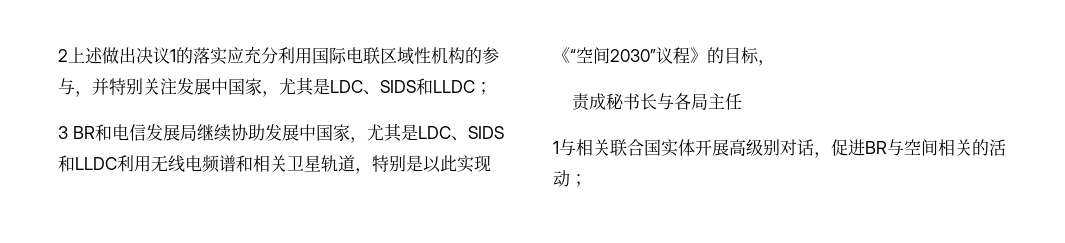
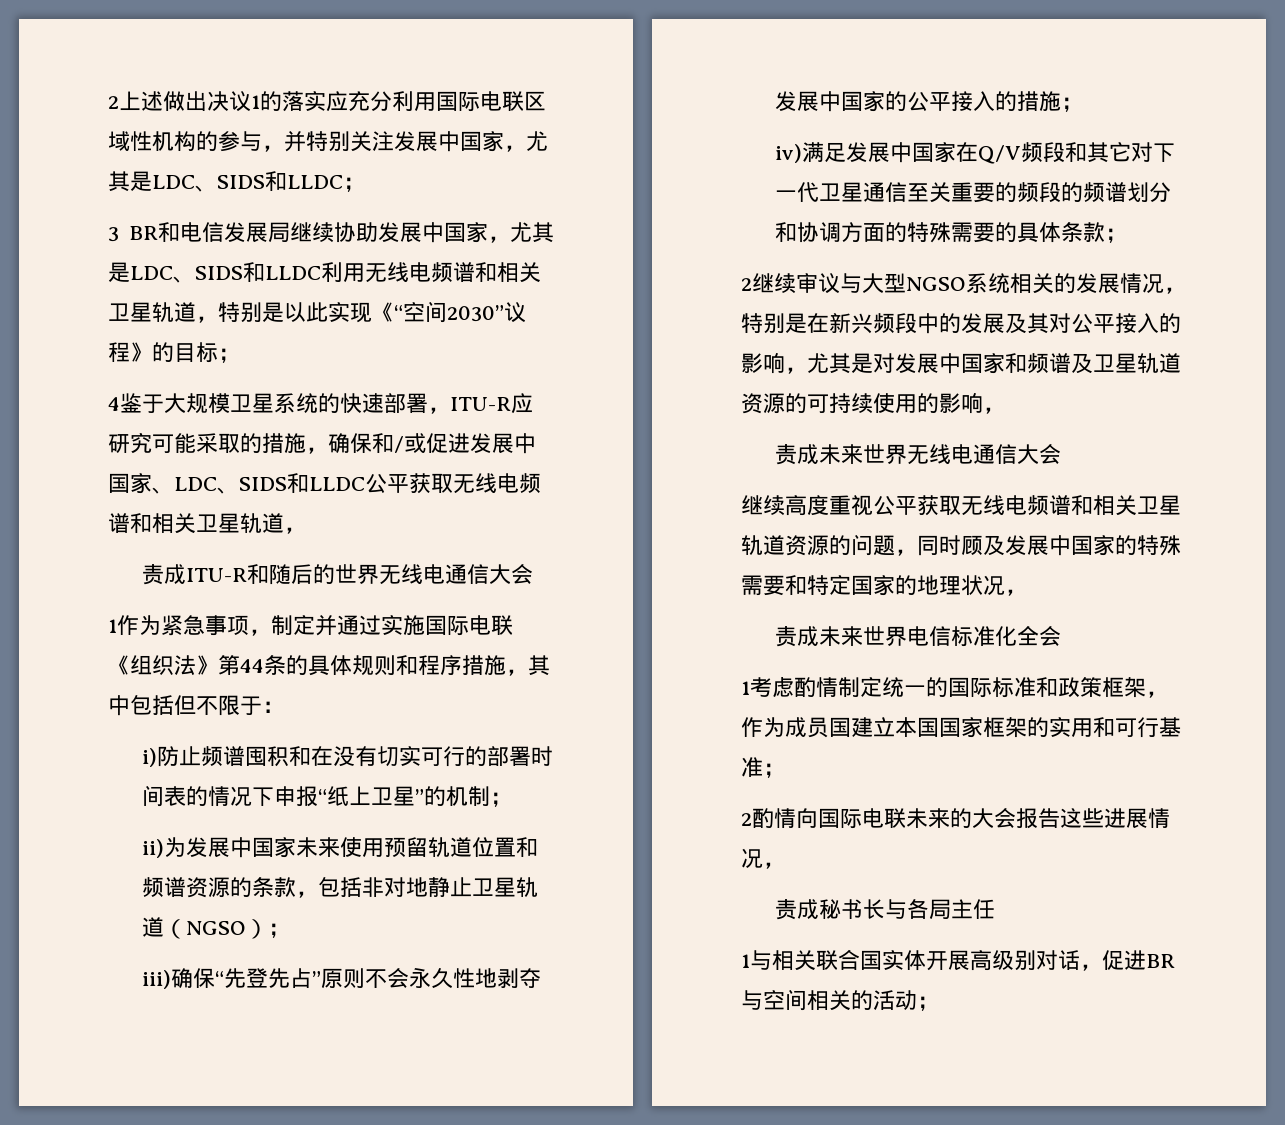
(759, 55) none -> [218,348,240,363] [108,393,533,414] [108,432,536,454] [108,473,541,494] [108,513,306,534] [141,564,533,585] [108,615,513,636] [108,655,550,676] [108,695,284,716] [141,746,553,767] [141,785,512,807] [141,837,538,858] [141,877,538,898] [141,917,290,939] [141,968,541,989] [774,91,1083,112] [774,142,1175,164] [774,182,1171,203] [774,222,1127,243] [741,273,1186,294] [741,313,1181,334] [741,352,1181,374] [741,392,1005,414] [774,444,1061,465] [741,495,1181,516] [741,534,1181,556] [741,575,1027,596] [774,626,1061,647] [741,677,1168,698] [741,717,1181,738] [741,757,785,778] [741,808,1170,829] [741,848,763,868] ； // 4鉴于大规模卫星系统的快速部署，ITU-R应研究可能采取的措施，确保和/或促进发展中国家、LDC、SIDS和LLDC公平获取无线电频谱和相关卫星轨道， // 责成ITU-R和随后的世界无线电通信大会 // 1作为紧急事项，制定并通过实施国际电联《组织法》第44条的具体规则和程序措施，其中包括但不限于： // i)防止频谱囤积和在没有切实可行的部署时间表的情况下申报“纸上卫星”的机制； // ii)为发展中国家未来使用预留轨道位置和频谱资源的条款，包括非对地静止卫星轨道（NGSO）； // iii)确保“先登先占”原则不会永久性地剥夺发展中国家的公平接入的措施； // iv)满足发展中国家在Q/V频段和其它对下一代卫星通信至关重要的频段的频谱划分和协调方面的特殊需要的具体条款； // 2继续审议与大型NGSO系统相关的发展情况，特别是在新兴频段中的发展及其对公平接入的影响，尤其是对发展中国家和频谱及卫星轨道资源的可持续使用的影响， // 责成未来世界无线电通信大会 // 继续高度重视公平获取无线电频谱和相关卫星轨道资源的问题，同时顾及发展中国家的特殊需要和特定国家的地理状况， // 责成未来世界电信标准化全会 // 1考虑酌情制定统一的国际标准和政策框架，作为成员国建立本国国家框架的实用和可行基准； // 2酌情向国际电联未来的大会报告这些进展情况

